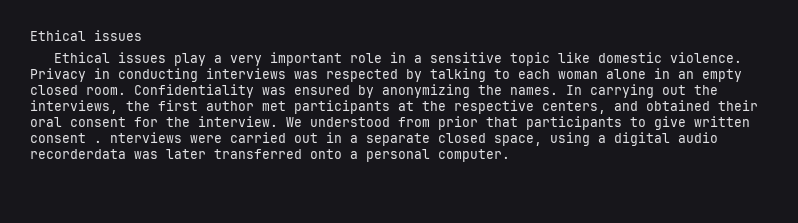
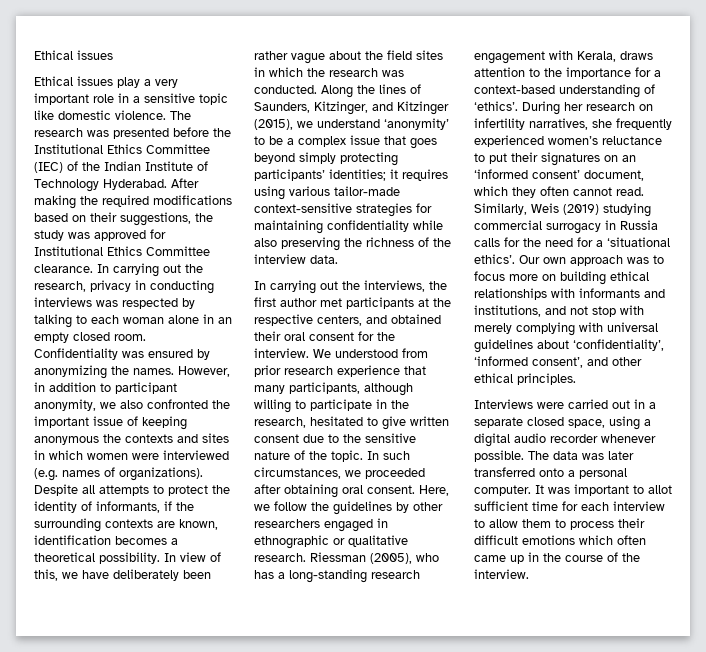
[30,68,86,82] Privacy -> [170,111,191,120] [34,127,231,139] [34,144,210,154] [34,161,208,173] [34,178,199,192] [34,195,232,209] [34,212,213,226] [34,229,166,241] [34,246,210,256] [34,263,203,277] [34,280,131,292] The research was presented before the Institutional Ethics Committee (IEC) of the Indian Institute of Technology Hyderabad. After making the required modifications based on their suggestions, the study was approved for Institutional Ethics Committee clearance. In carrying out the research, privacy
(558, 91) none -> [178,366,230,377] [34,382,177,394] [34,399,230,411] [34,416,187,430] [34,433,229,445] [34,450,229,460] [34,467,203,481] [34,484,230,496] [34,501,194,513] [34,518,218,532] [34,535,178,545] [34,552,221,564] [34,569,211,581] [254,50,443,64] [254,67,404,77] [254,84,421,98] [254,101,449,115] [254,118,449,130] [254,135,437,149] [254,152,398,166] [254,169,448,181] [254,186,400,200] [254,203,432,217] [254,220,443,234] [254,237,451,251] [254,254,338,264] However, in addition to participant anonymity, we also confronted the important issue of keeping anonymous the contexts and sites in which women were interviewed (e.g. names of organizations). Despite all attempts to protect the identity of informants, if the surrounding contexts are known, identification becomes a theoretical possibility. In view of this, we have deliberately been rather vague about the field sites in which the research was conducted. Along the lines of Saunders, Kitzinger, and Kitzinger (2015), we understand ‘anonymity’ to be a complex issue that goes beyond simply protecting participants’ identities; it requires using various tailor-made context-sensitive strategies for maintaining confidentiality while also preserving the richness of the interview data. //
[486,116,750,130] [30,132,182,143] that participants to give written consent . nterviews -> [284,365,426,377] [254,382,413,396] [254,399,409,413] [254,416,449,430] [254,433,416,443] [254,450,410,462] [254,467,425,479] [254,484,449,498] [254,501,443,515] [254,518,388,532] [254,535,408,549] [254,552,439,564] [254,569,420,583] [474,50,653,64] [474,67,661,79] [474,84,655,98] [474,101,653,115] [474,118,672,130] [474,135,662,147] [474,152,636,166] [474,169,644,181] [474,186,644,198] [474,203,651,217] [474,220,658,234] [474,237,670,247] [474,254,664,266] [474,271,649,285] [474,288,665,300] [474,305,644,317] [474,322,658,336] [474,339,664,353] [474,356,642,368] [474,373,576,385] [474,399,533,409] research experience that many participants, although willing to participate in the research, hesitated to give written consent due to the sensitive nature of the topic. In such circumstances, we proceeded after obtaining oral consent. Here, we follow the guidelines by other researchers engaged in ethnographic or qualitative research. Riessman (2005), who has a long-standing research engagement with Kerala, draws attention to the importance for a context-based understanding of ‘ethics’. During her research on infertility narratives, she frequently experienced women’s reluctance to put their signatures on an ‘informed consent’ document, which they often cannot read. Similarly, Weis (2019) studying commercial surrogacy in Russia calls for the need for a ‘situational ethics’. Our own approach was to focus more on building ethical relationships with informants and institutions, and not stop with merely complying with universal guidelines about ‘confidentiality’, ‘informed consent’, and other ethical principles. // Interviews
[30,149,126,159] recorderdata -> [550,434,656,443] [474,450,578,462] recorder whenever possible. The data
(510, 155) none -> [535,484,672,496] [474,501,665,511] [474,518,645,530] [474,535,646,545] [474,552,640,564] [474,569,529,579] It was important to allot sufficient time for each interview to allow them to process their difficult emotions which often came up in the course of the interview.

